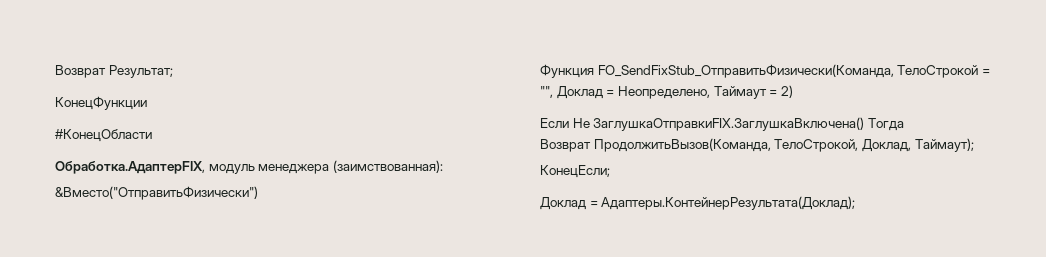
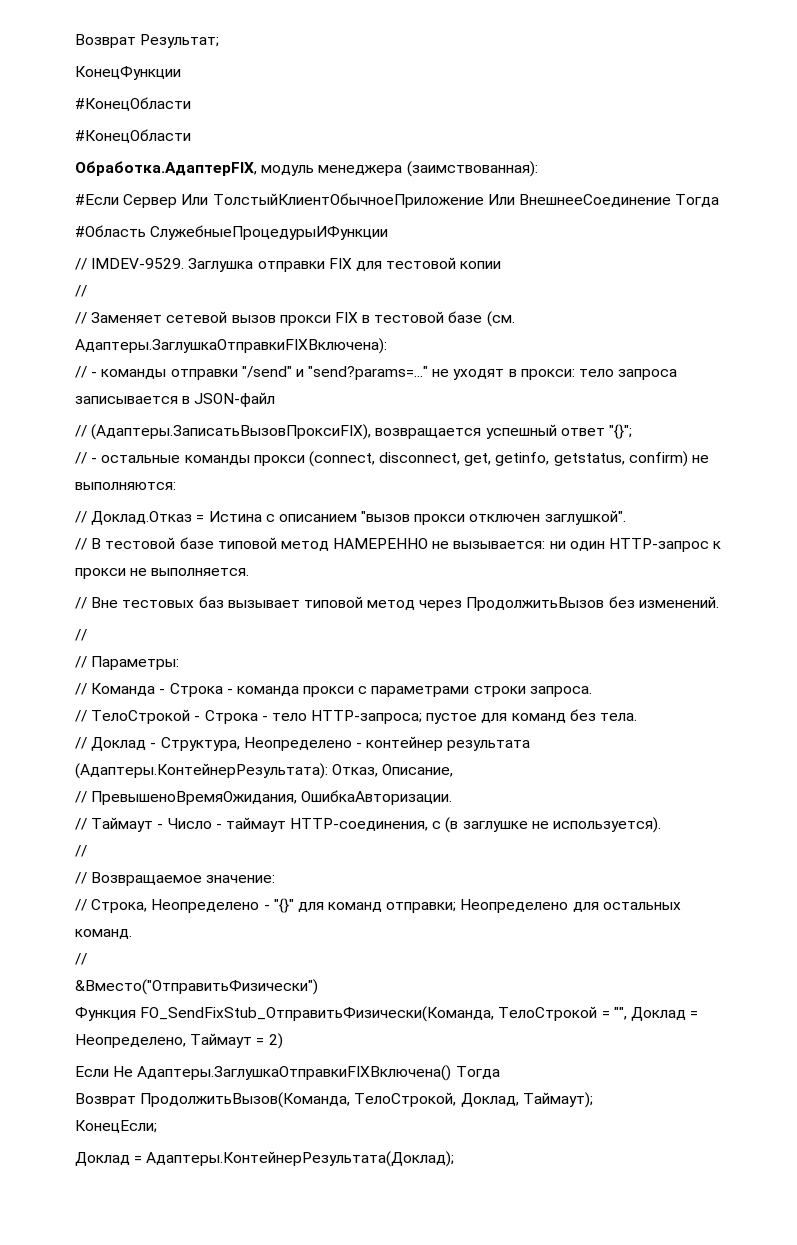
(152, 135) none -> [75,129,191,143] // #КонецОбласти
(443, 166) none -> [75,193,720,208] [75,225,389,240] [75,257,502,272] [75,285,87,297] [75,311,515,327] [75,338,387,354] [75,366,678,380] [75,392,276,407] [75,424,632,440] [75,451,710,467] [75,482,176,490] [75,510,626,525] [75,537,722,552] [75,568,250,579] [75,596,719,611] [75,629,87,641] [75,656,180,670] [75,683,592,697] [75,709,638,724] [75,736,531,751] [75,763,454,779] [75,790,453,805] [75,817,662,833] [75,845,87,857] [75,872,276,886] [75,898,681,913] [75,929,132,939] [75,953,87,965] // #Если Сервер Или ТолстыйКлиентОбычноеПриложение Или ВнешнееСоединение Тогда // #Область СлужебныеПроцедурыИФункции // // IMDEV-9529. Заглушка отправки FIX для тестовой копии // // // // Заменяет сетевой вызов прокси FIX в тестовой базе (см. Адаптеры.ЗаглушкаОтправкиFIXВключена): // // - команды отправки "/send" и "send?params=..." не уходят в прокси: тело запроса записывается в JSON-файл // // (Адаптеры.ЗаписатьВызовПроксиFIX), возвращается успешный ответ "{}"; // // - остальные команды прокси (connect, disconnect, get, getinfo, getstatus, confirm) не выполняются: // // Доклад.Отказ = Истина с описанием "вызов прокси отключен заглушкой". // // В тестовой базе типовой метод НАМЕРЕННО не вызывается: ни один HTTP-запрос к прокси не выполняется. // // Вне тестовых баз вызывает типовой метод через ПродолжитьВызов без изменений. // // // // Параметры: // // Команда - Строка - команда прокси с параметрами строки запроса. // // ТелоСтрокой - Строка - тело HTTP-запроса; пустое для команд без тела. // // Доклад - Структура, Неопределено - контейнер результата (Адаптеры.КонтейнерРезультата): Отказ, Описание, // // ПревышеноВремяОжидания, ОшибкаАвторизации. // // Таймаут - Число - таймаут HTTP-соединения, с (в заглушке не используется). // // // // Возвращаемое значение: // // Строка, Неопределено - "{}" для команд отправки; Неопределено для остальных команд. // //
[593,117,865,131] ЗаглушкаОтправкиFIX.ЗаглушкаВключена() -> [137,1065,452,1081] Адаптеры.ЗаглушкаОтправкиFIXВключена()

